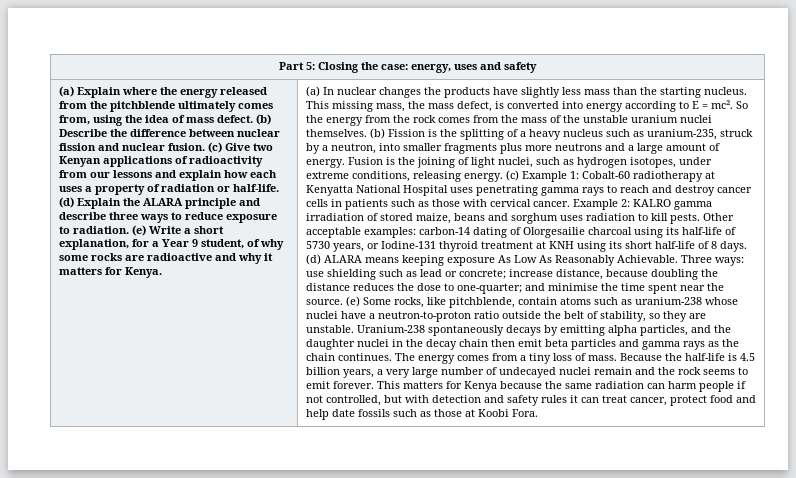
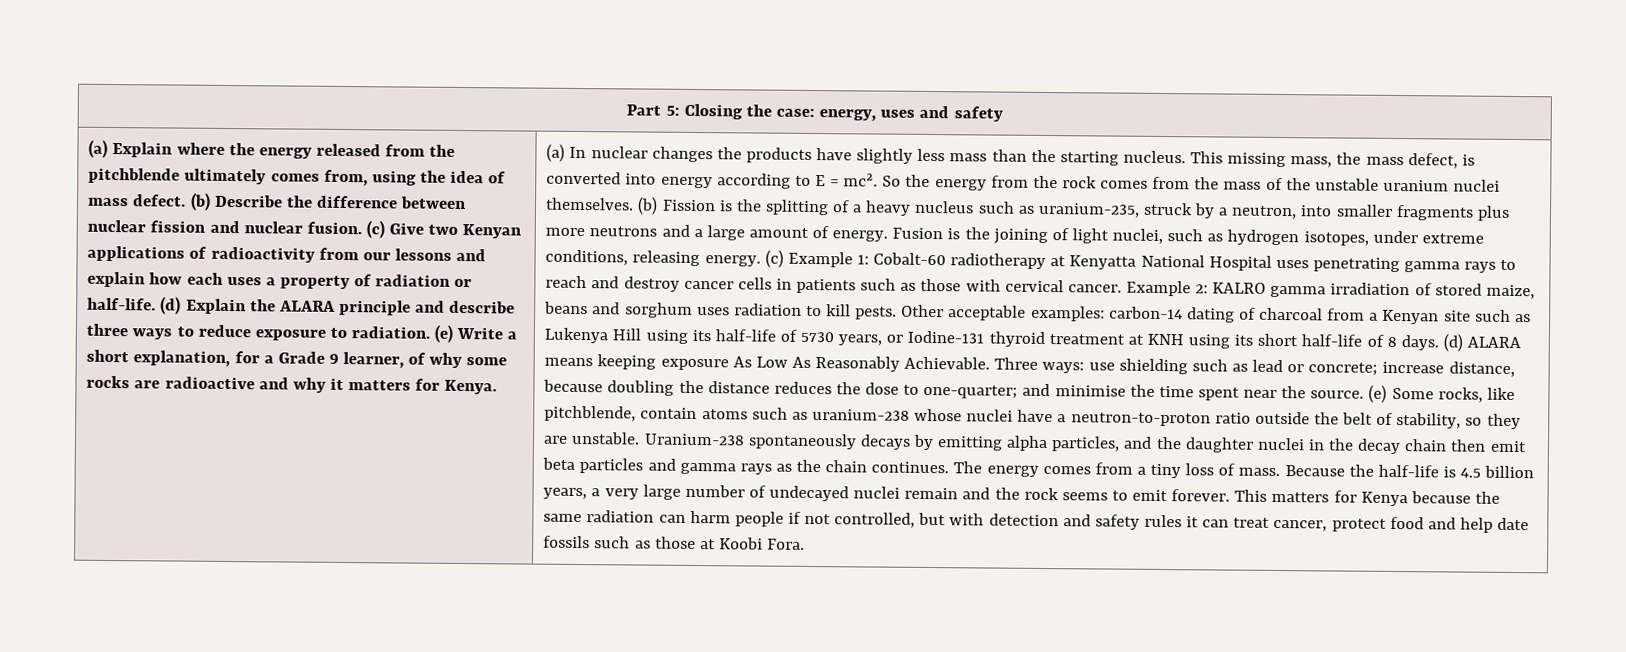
[161,239,244,249] Year 9 student, -> [277,351,405,369] Grade 9 learner,
[522,227,632,238] Olorgesailie charcoal -> [1259,307,1531,325] [544,327,642,344] charcoal from a Kenyan site such as Lukenya Hill

